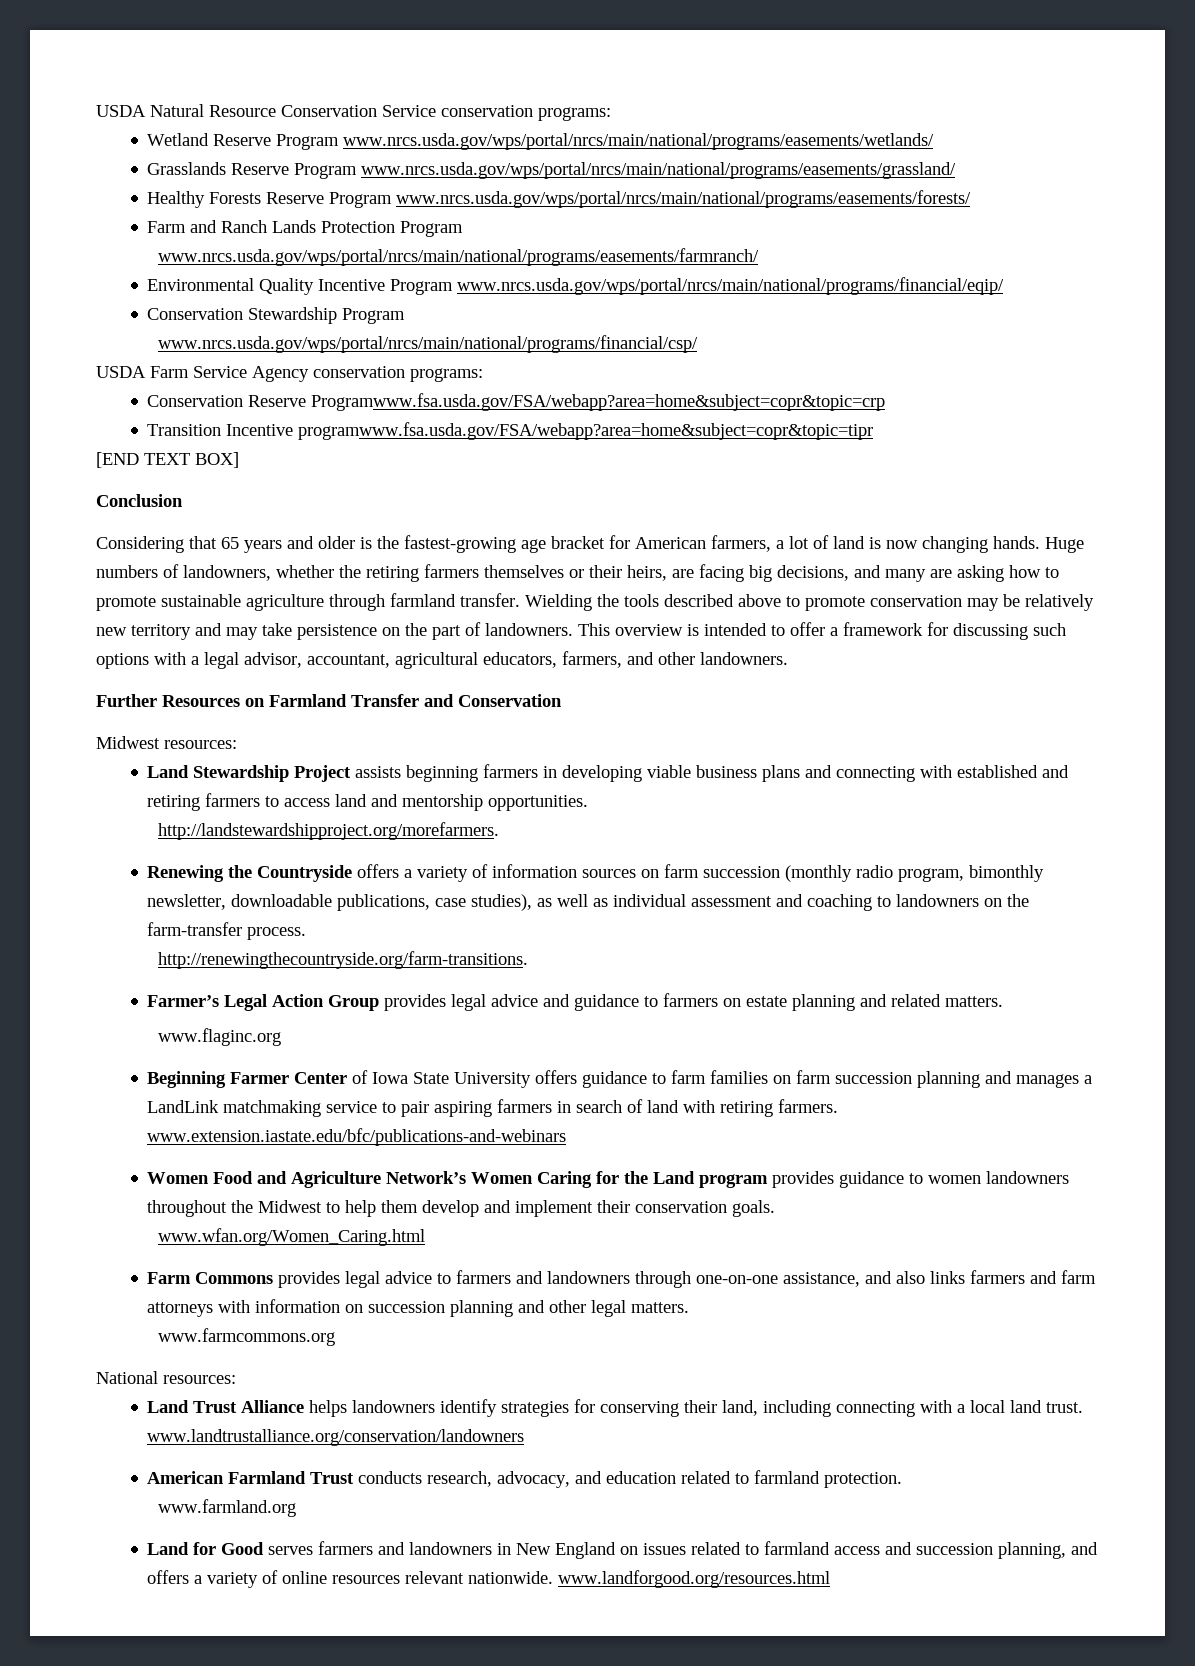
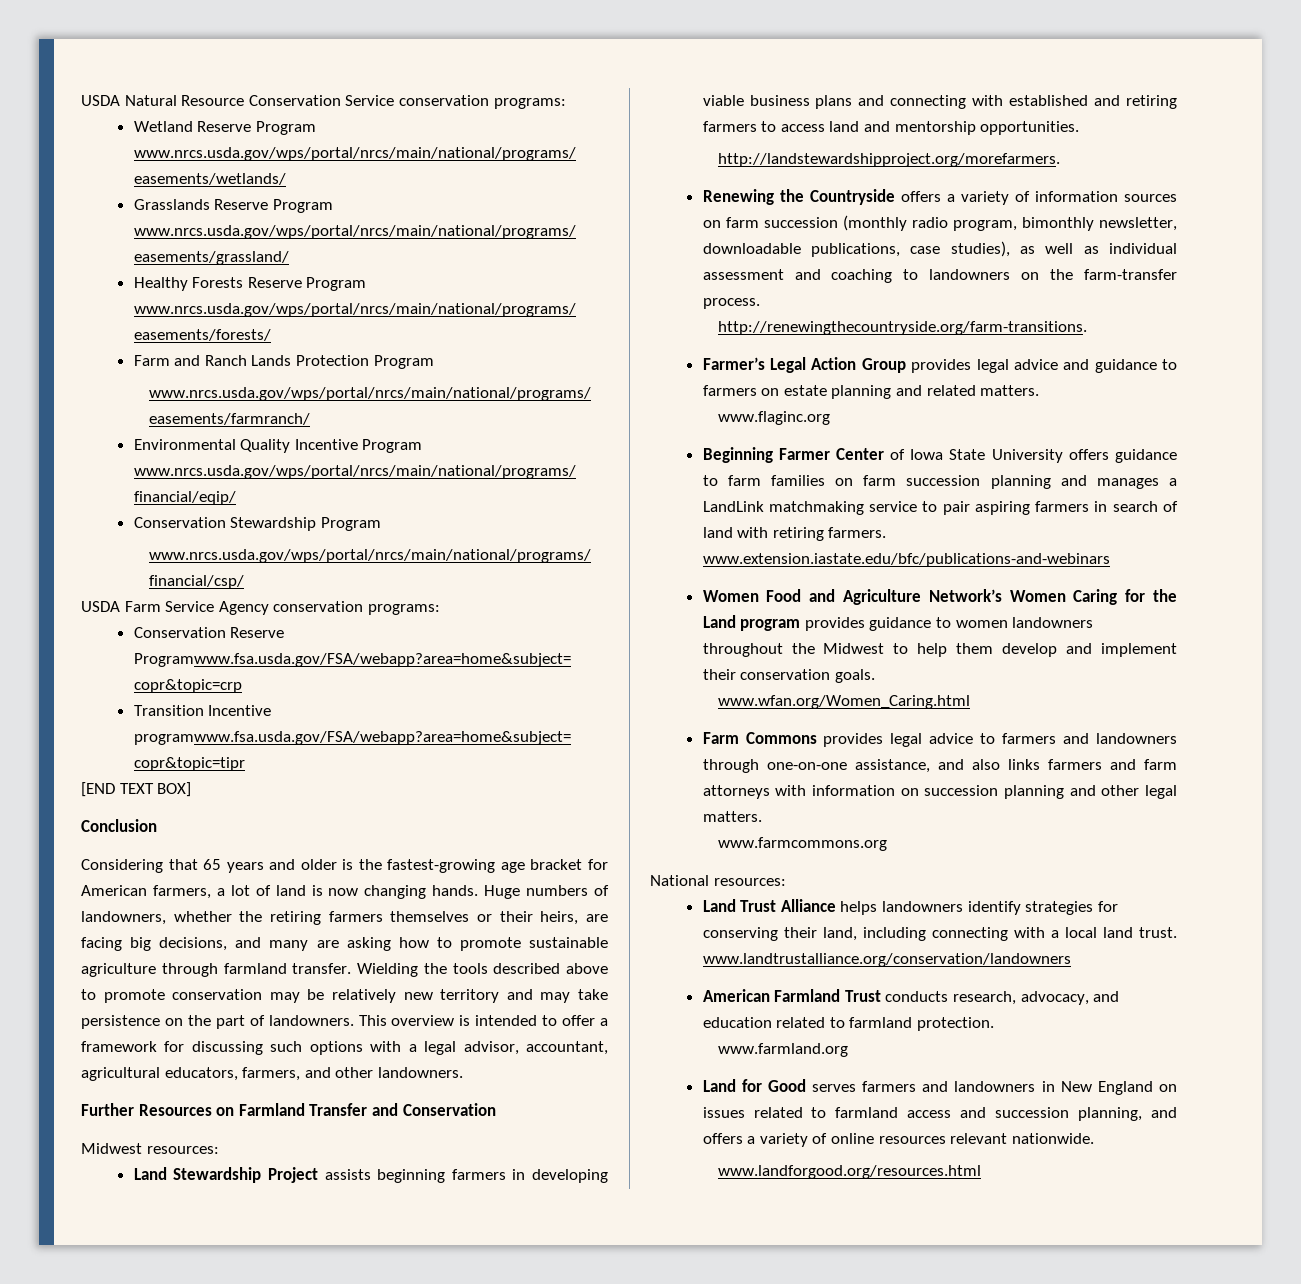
(554, 1577) none -> (1094, 1138) //

